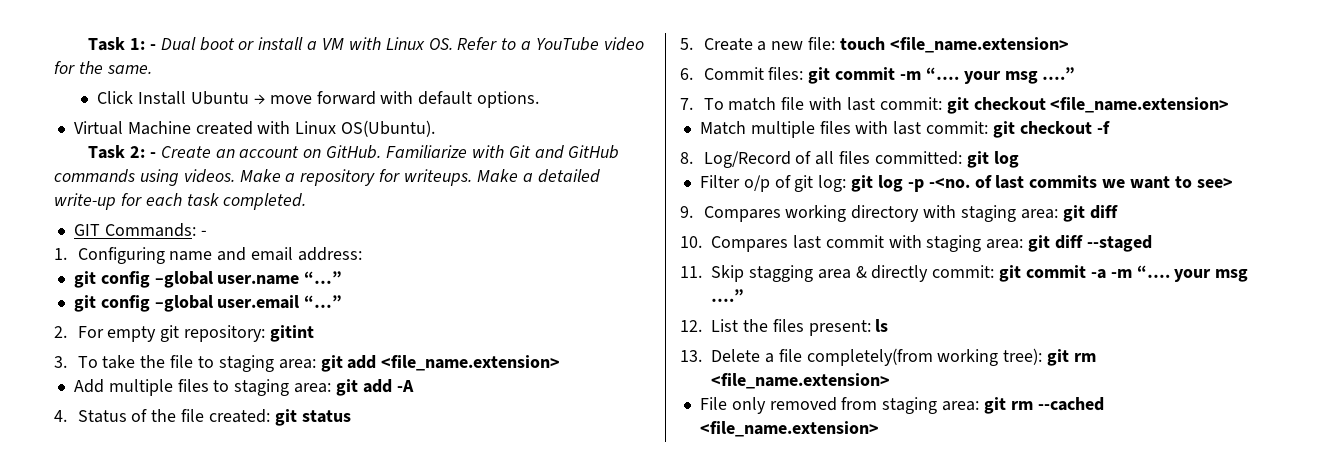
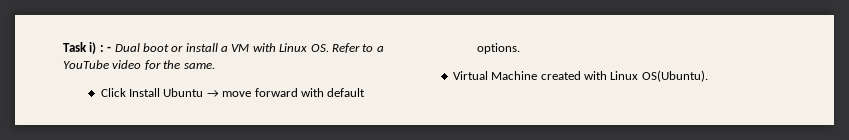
[88,37,145,51] Task 1: -> [63,42,104,54] Task i) :
[88,145,620,159] [54,169,600,186] [54,193,307,210] [73,223,207,237] [54,247,362,264] [73,271,343,288] [73,295,343,312] [54,325,314,342] [54,355,561,372] [73,379,414,396] [54,409,351,426] [680,37,1069,53] [680,67,1076,84] [680,97,1230,114] [699,121,1110,138] [680,151,1019,168] [699,175,1233,192] [680,205,1118,222] [680,235,1152,252] [680,265,1249,282] [711,289,744,302] [680,319,889,336] [680,348,1097,366] [711,373,890,389] [699,397,1104,414] [699,421,879,437] // Task 2: - Create an account on GitHub. Familiarize with Git and GitHub commands using videos. Make a repository for writeups. Make a detailed write-up for each task completed. // GIT Commands: - // 1. Configuring name and email address: // git config –global user.name “…” // git config –global user.email “…” // 2. For empty git repository: gitint // 3. To take the file to staging area: git add <file_name.extension> // Add multiple files to staging area: git add -A // 4. Status of the file created: git status // 5. Create a new file: touch <file_name.extension> // 6. Commit files: git commit -m “…. your msg ….” // 7. To match file with last commit: git checkout <file_name.extension> // Match multiple files with last commit: git checkout -f // 8. Log/Record of all files committed: git log // Filter o/p of git log: git log -p -<no. of last commits we want to see> // 9. Compares working directory with staging area: git diff // 10. Compares last commit with staging area: git diff --staged // 11. Skip stagging area & directly commit: git commit -a -m “…. your msg ….” // 12. List the files present: ls // 13. Delete a file completely(from working tree): git rm <file_name.extension> // File only removed from staging area: git rm --cached <file_name.extension> -> (708, 76) none

